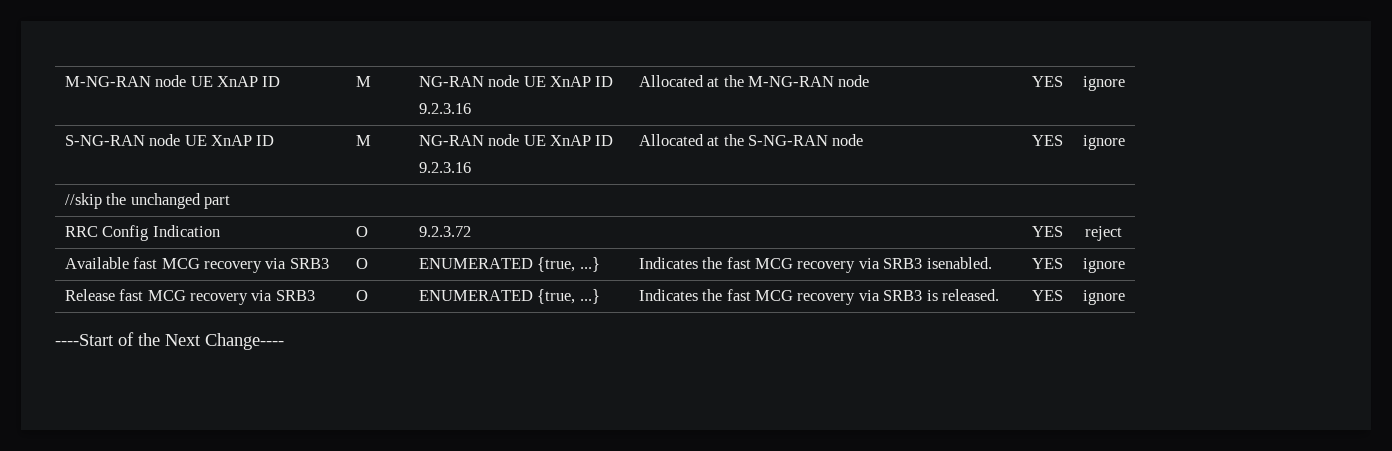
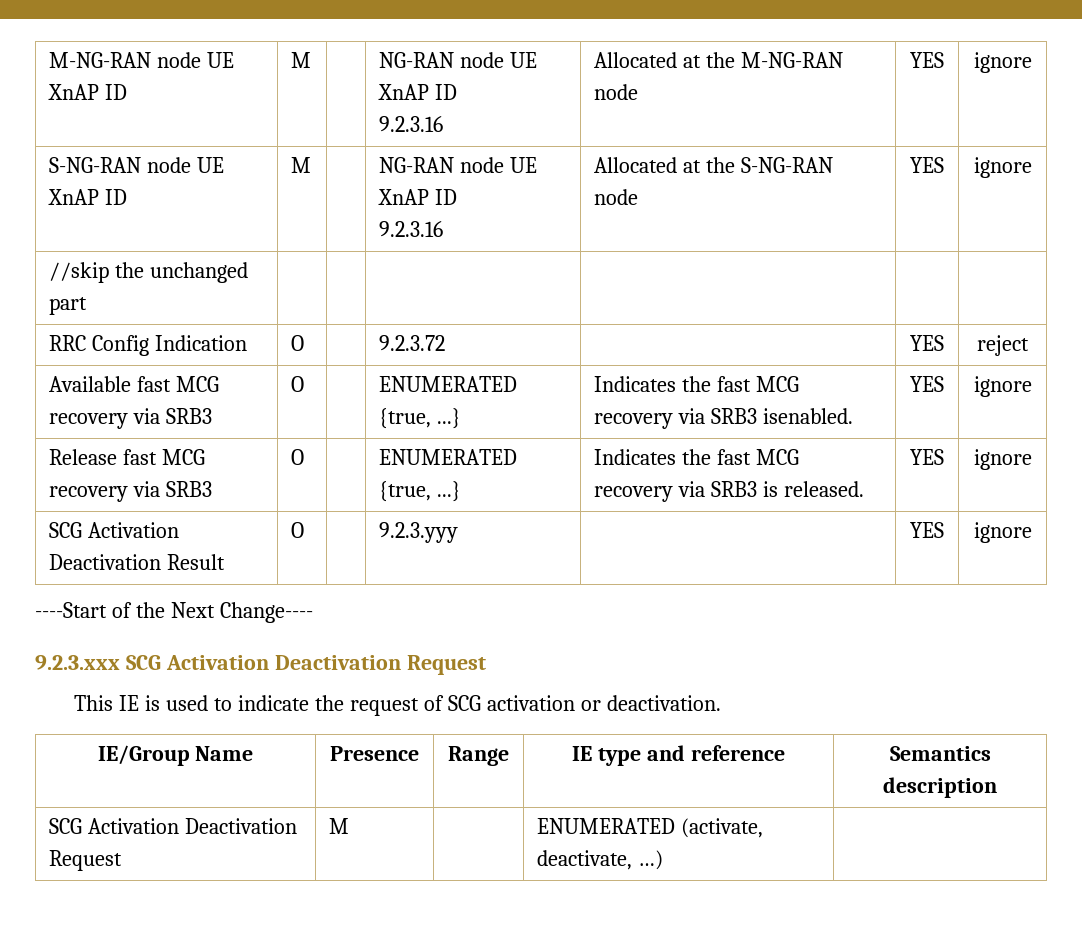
(1125, 297) none -> [49,522,179,538] [49,554,225,570] [291,522,305,538] [379,522,459,543] [910,522,944,538] [973,522,1032,543] // SCG Activation Deactivation Result | O | | 9.2.3.yyy | | YES | ignore
(284, 341) none -> [35,655,486,675] [74,695,721,716] [97,745,254,766] [330,746,419,761] [448,746,509,766] [572,745,785,766] [889,746,991,761] [883,777,997,798] [49,818,297,834] [49,850,123,871] [329,818,350,834] [537,818,763,838] [537,850,663,870] // 9.2.3.xxx SCG Activation Deactivation Request // This IE is used to indicate the request of SCG activation or deactivation. // IE/Group Name | Presence | Range | IE type and reference | Semantics description // SCG Activation Deactivation Request | M | | ENUMERATED (activate, deactivate, …) |

